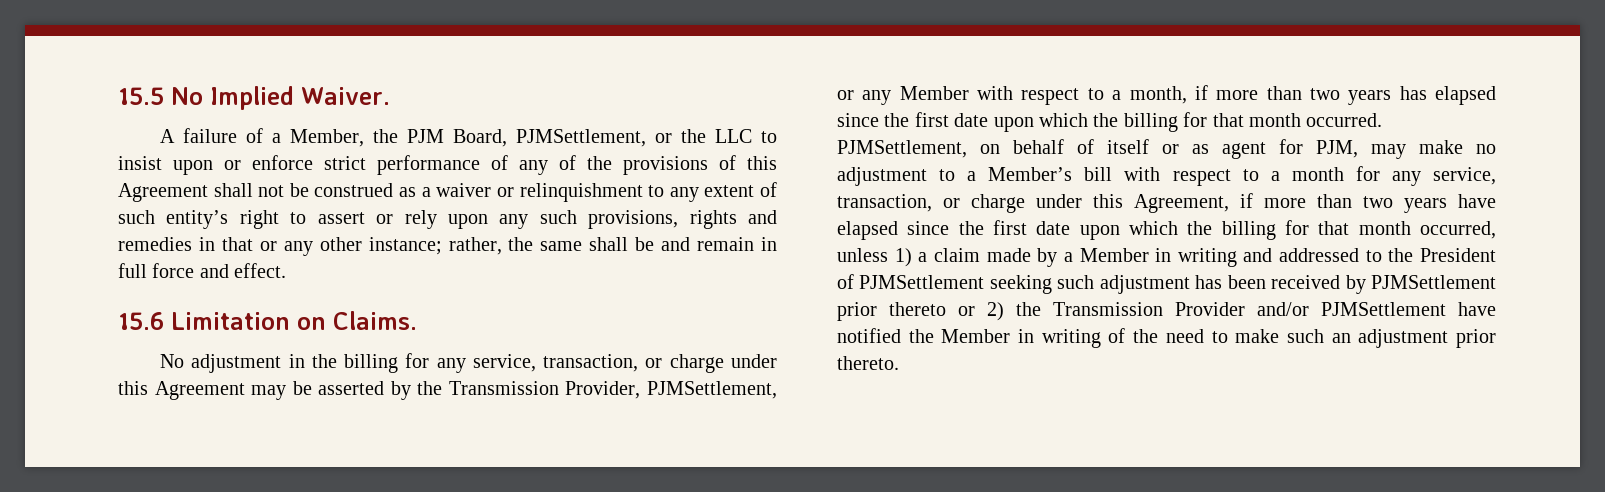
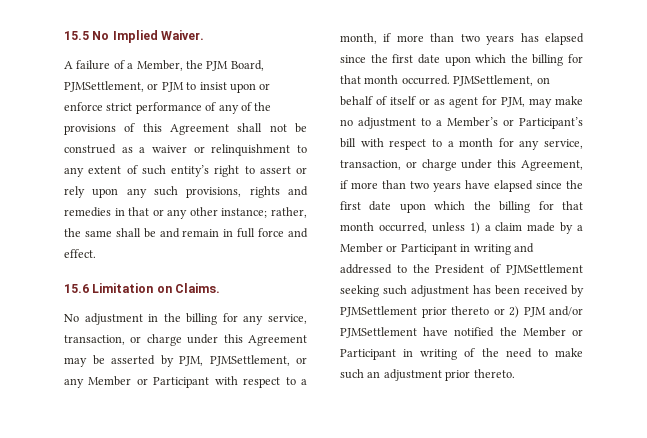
[681,129,753,143] the LLC -> [161,82,184,92] PJM
[417,381,641,399] the Transmission Provider, -> [179,356,203,366] PJM,
(969, 93) none -> [136,377,210,388] or Participant
(1073, 174) none -> [503,117,583,129] or Participant’s
(1149, 255) none -> [386,244,457,255] or Participant
[1016,302,1245,316] the Transmission Provider -> [523,307,546,317] PJM
(1011, 336) none -> [572,329,583,336] [340,349,396,360] or Participant

